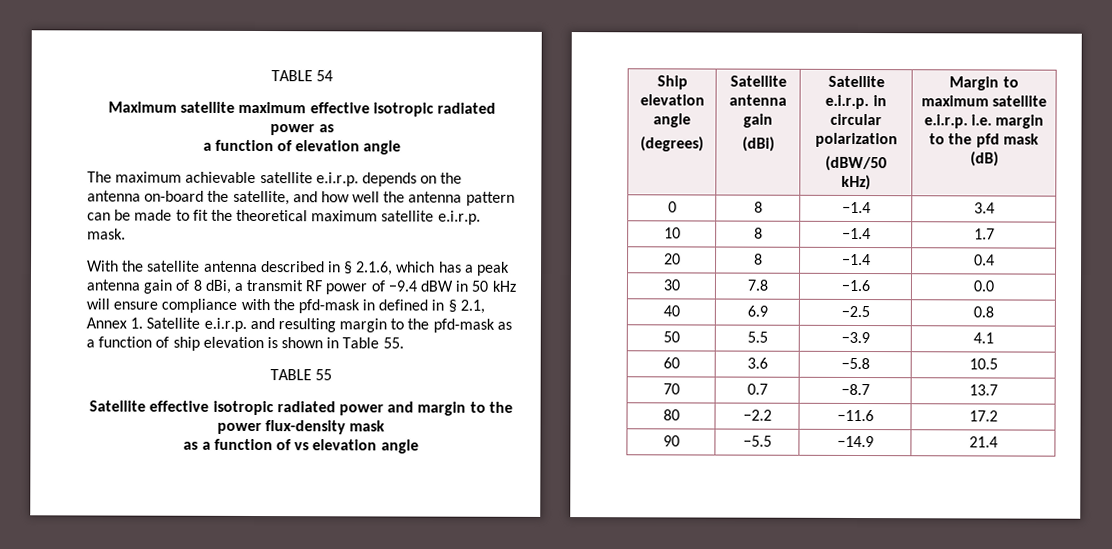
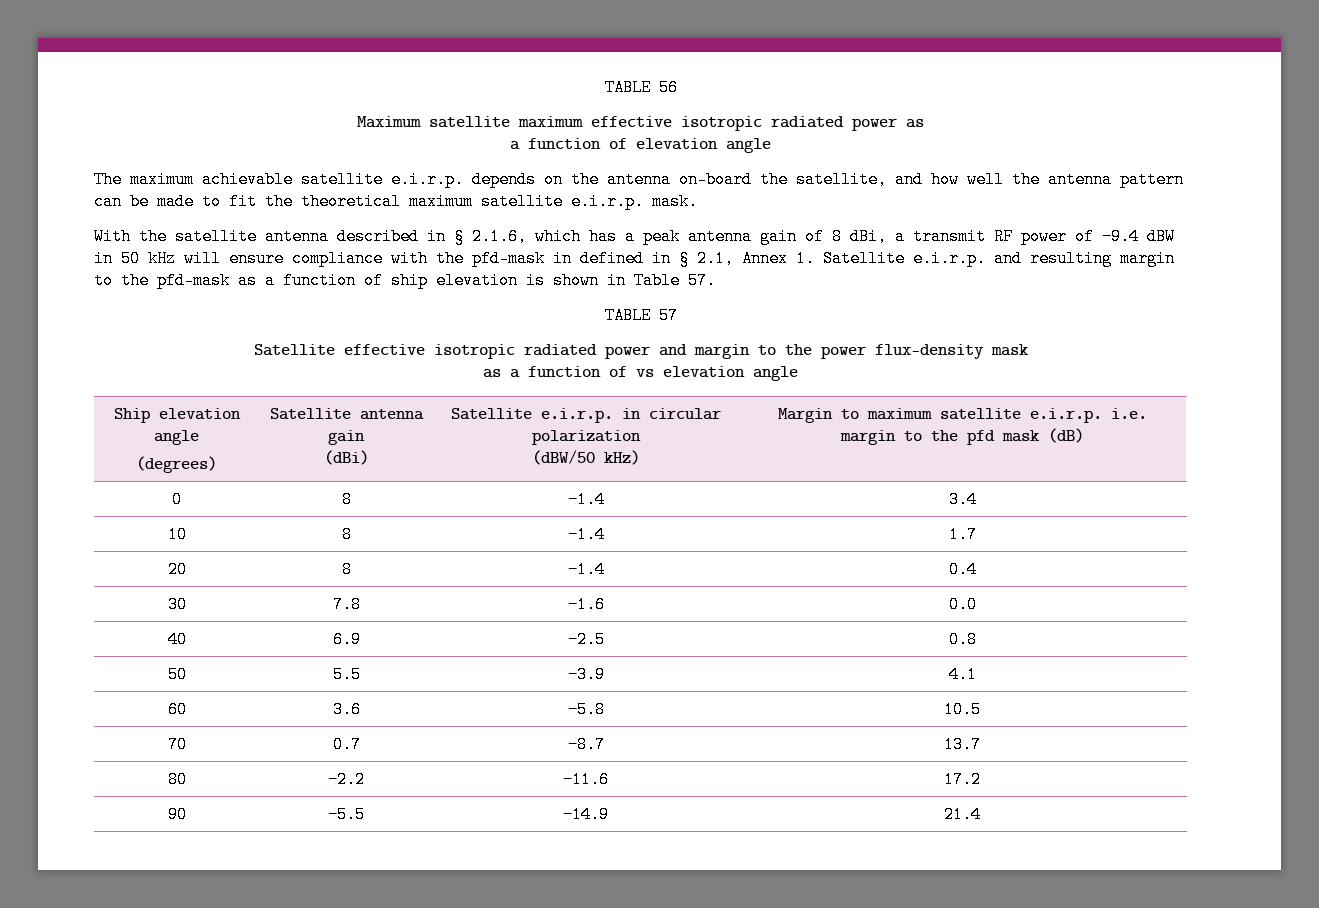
[270,70,334,82] TABLE 54 -> [604,79,678,96] TABLE 56
[382,337,404,349] [269,369,333,381] 55. // TABLE 55 -> [688,272,716,289] [604,307,678,324] 57. // TABLE 57

